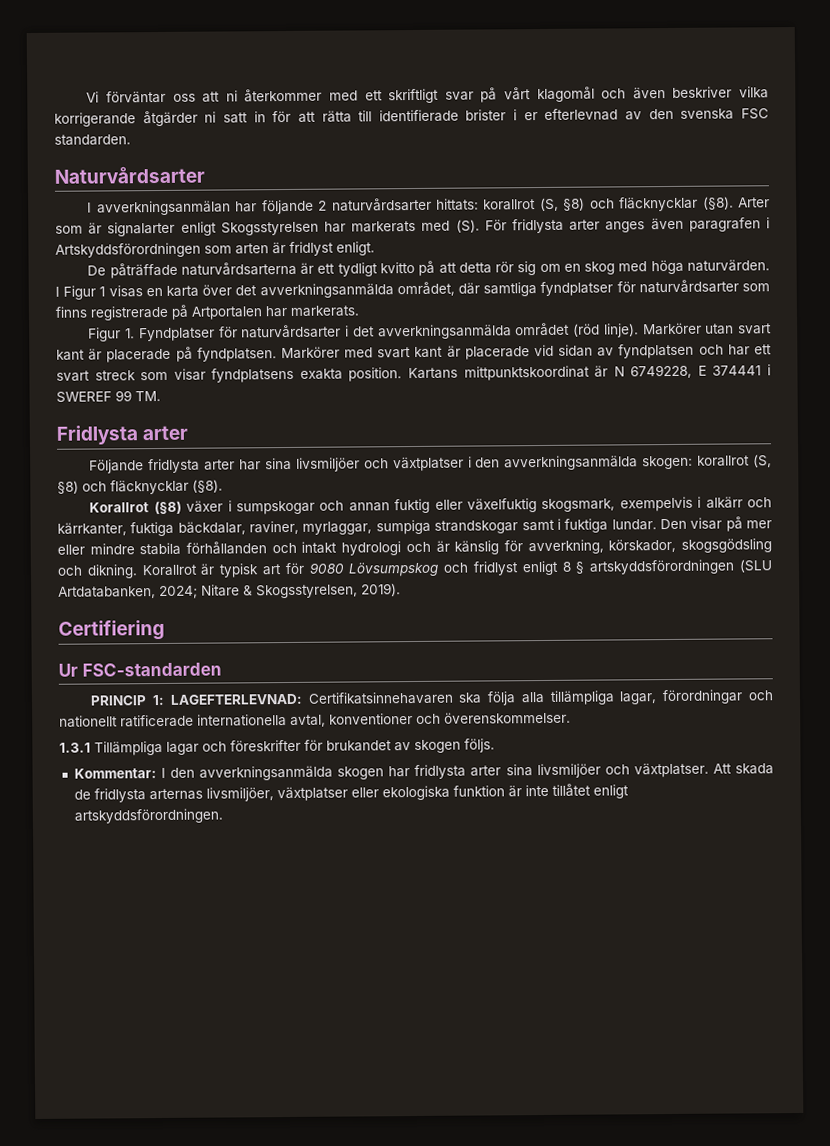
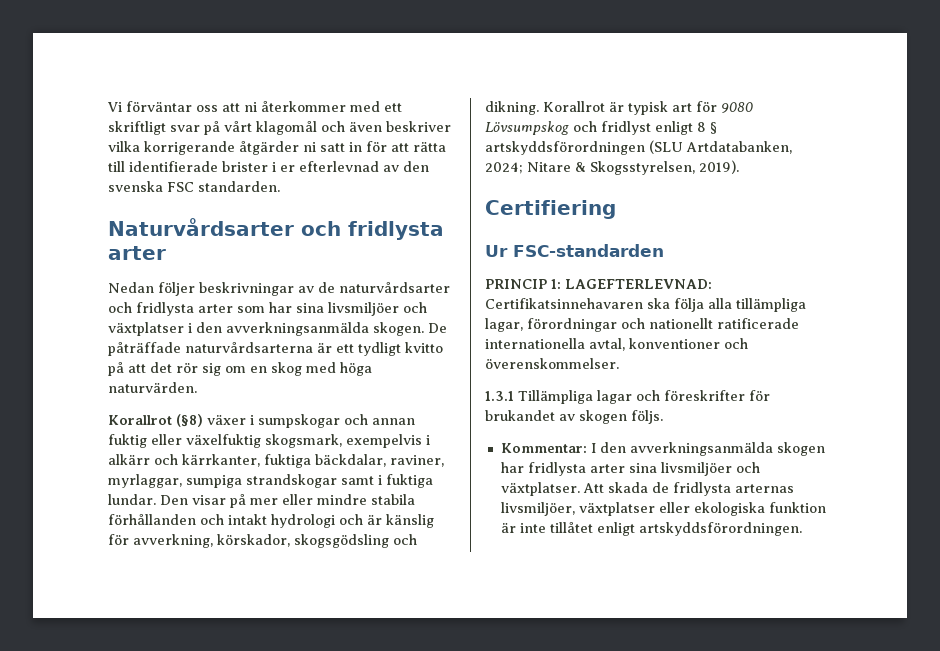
[87,196,770,216] [55,217,771,237] [55,241,375,258] // I avverkningsanmälan har följande 2 naturvårdsarter hittats: korallrot (S, §8) och fläcknycklar (§8). Arter som är signalarter enligt Skogsstyrelsen har markerats med (S). För fridlysta arter anges även paragrafen i Artskyddsförordningen som arten är fridlyst enligt. // -> [301,221,444,240] [108,246,166,260] [108,282,450,296] [108,302,427,316] [108,322,424,336] och fridlysta arter // Nedan följer beskrivningar av de naturvårdsarter och fridlysta arter som har sina livsmiljöer och växtplatser i den avverkningsanmälda skogen.
[458,262,492,274] detta -> [150,362,172,373] det
[55,279,770,300] [55,304,359,321] [88,322,773,342] [56,343,772,363] [56,364,771,383] [56,390,161,403] [56,425,189,445] [89,454,772,474] [57,479,223,495] I Figur 1 visas en karta över det avverkningsanmälda området, där samtliga fyndplatser för naturvårdsarter som finns registrerade på Artportalen har markerats. // Figur 1. Fyndplatser för naturvårdsarter i det avverkningsanmälda området (röd linje). Markörer utan svart kant är placerade på fyndplatsen. Markörer med svart kant är placerade vid sidan av fyndplatsen och har ett svart streck som visar fyndplatsens exakta position. Kartans mittpunktskoordinat är N 6749228, E 374441 i SWEREF 99 TM. // Fridlysta arter // Följande fridlysta arter har sina livsmiljöer och växtplatser i den avverkningsanmälda skogen: korallrot (S, §8) och fläcknycklar (§8). -> (197, 387) none

